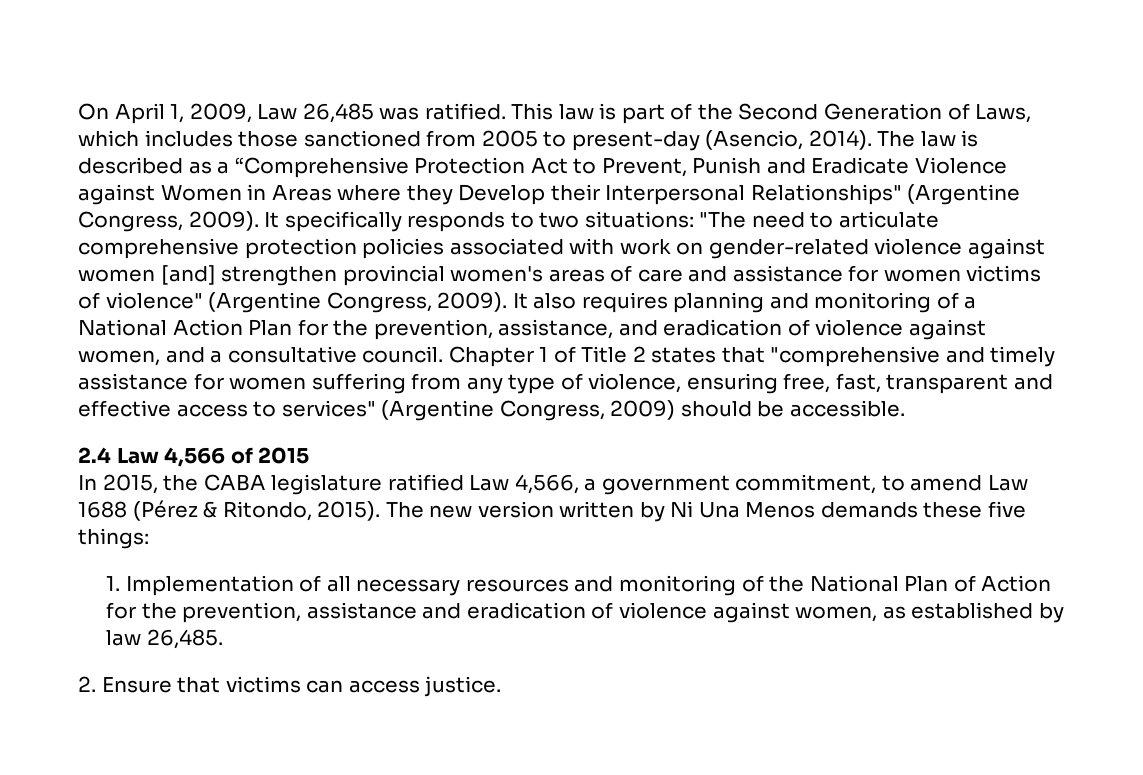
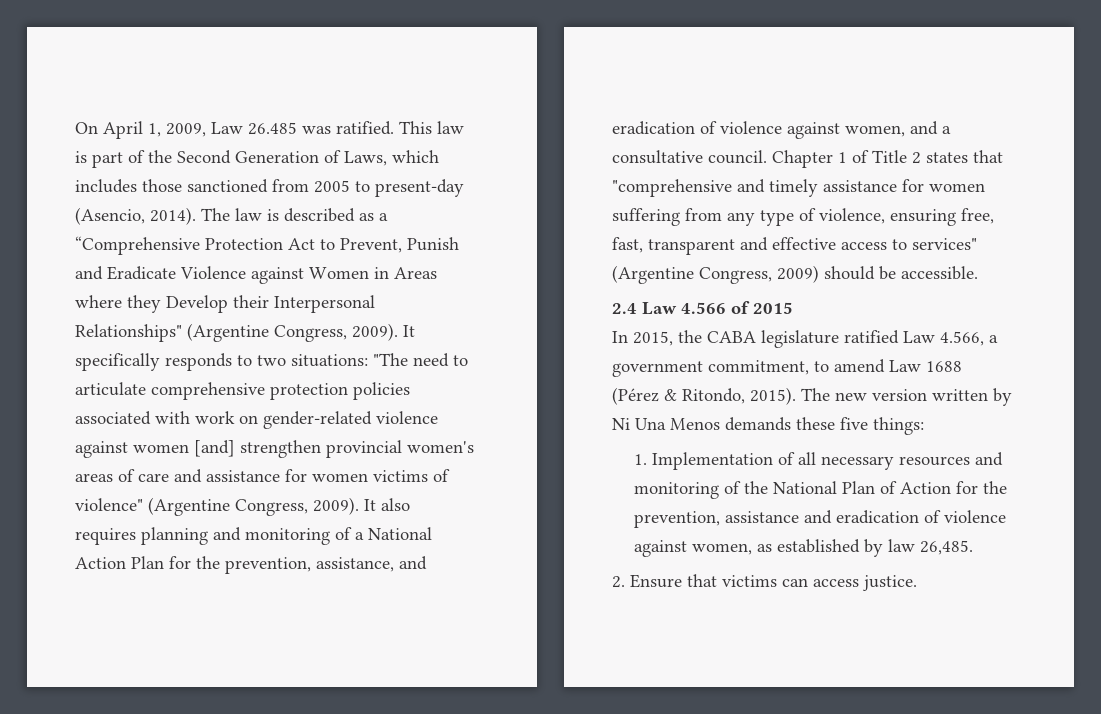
[302,103,374,123] 26,485 -> [248,122,297,135] 26.485
[164,447,226,467] 4,566 -> [681,302,726,314] 4.566
[514,474,579,494] 4,566, -> [940,331,984,346] 4.566,

